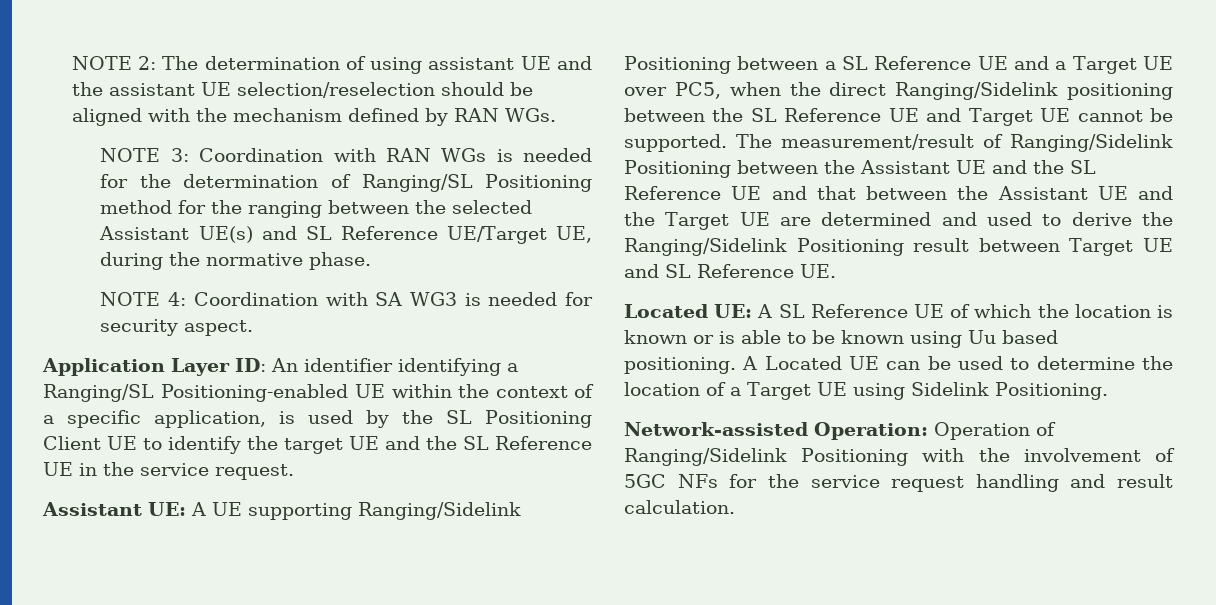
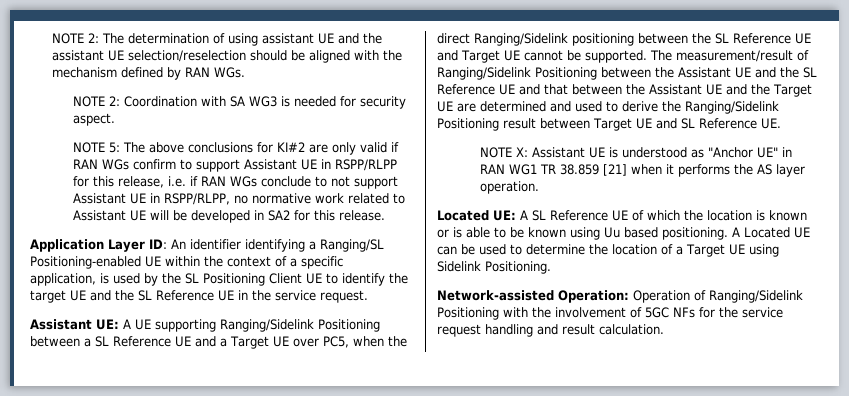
[170,148,592,162] [100,174,593,192] [100,200,533,218] [99,226,592,244] [100,252,372,270] [100,292,187,306] 3: Coordination with RAN WGs is needed for the determination of Ranging/SL Positioning method for the ranging between the selected Assistant UE(s) and SL Reference UE/Target UE, during the normative phase. // NOTE 4: -> [109,96,121,106] 2:
(254, 328) none -> [73,142,400,155] [73,159,398,172] [73,176,399,189] [73,193,406,205] [73,210,386,223] // NOTE 5: The above conclusions for KI#2 are only valid if RAN WGs confirm to support Assistant UE in RSPP/RLPP for this release, i.e. if RAN WGs conclude to not support Assistant UE in RSPP/RLPP, no normative work related to Assistant UE will be developed in SA2 for this release.
(836, 271) none -> [480,147,793,158] [480,164,806,177] [480,181,540,194] // NOTE X: Assistant UE is understood as "Anchor UE" in RAN WG1 TR 38.859 [21] when it performs the AS layer operation.

